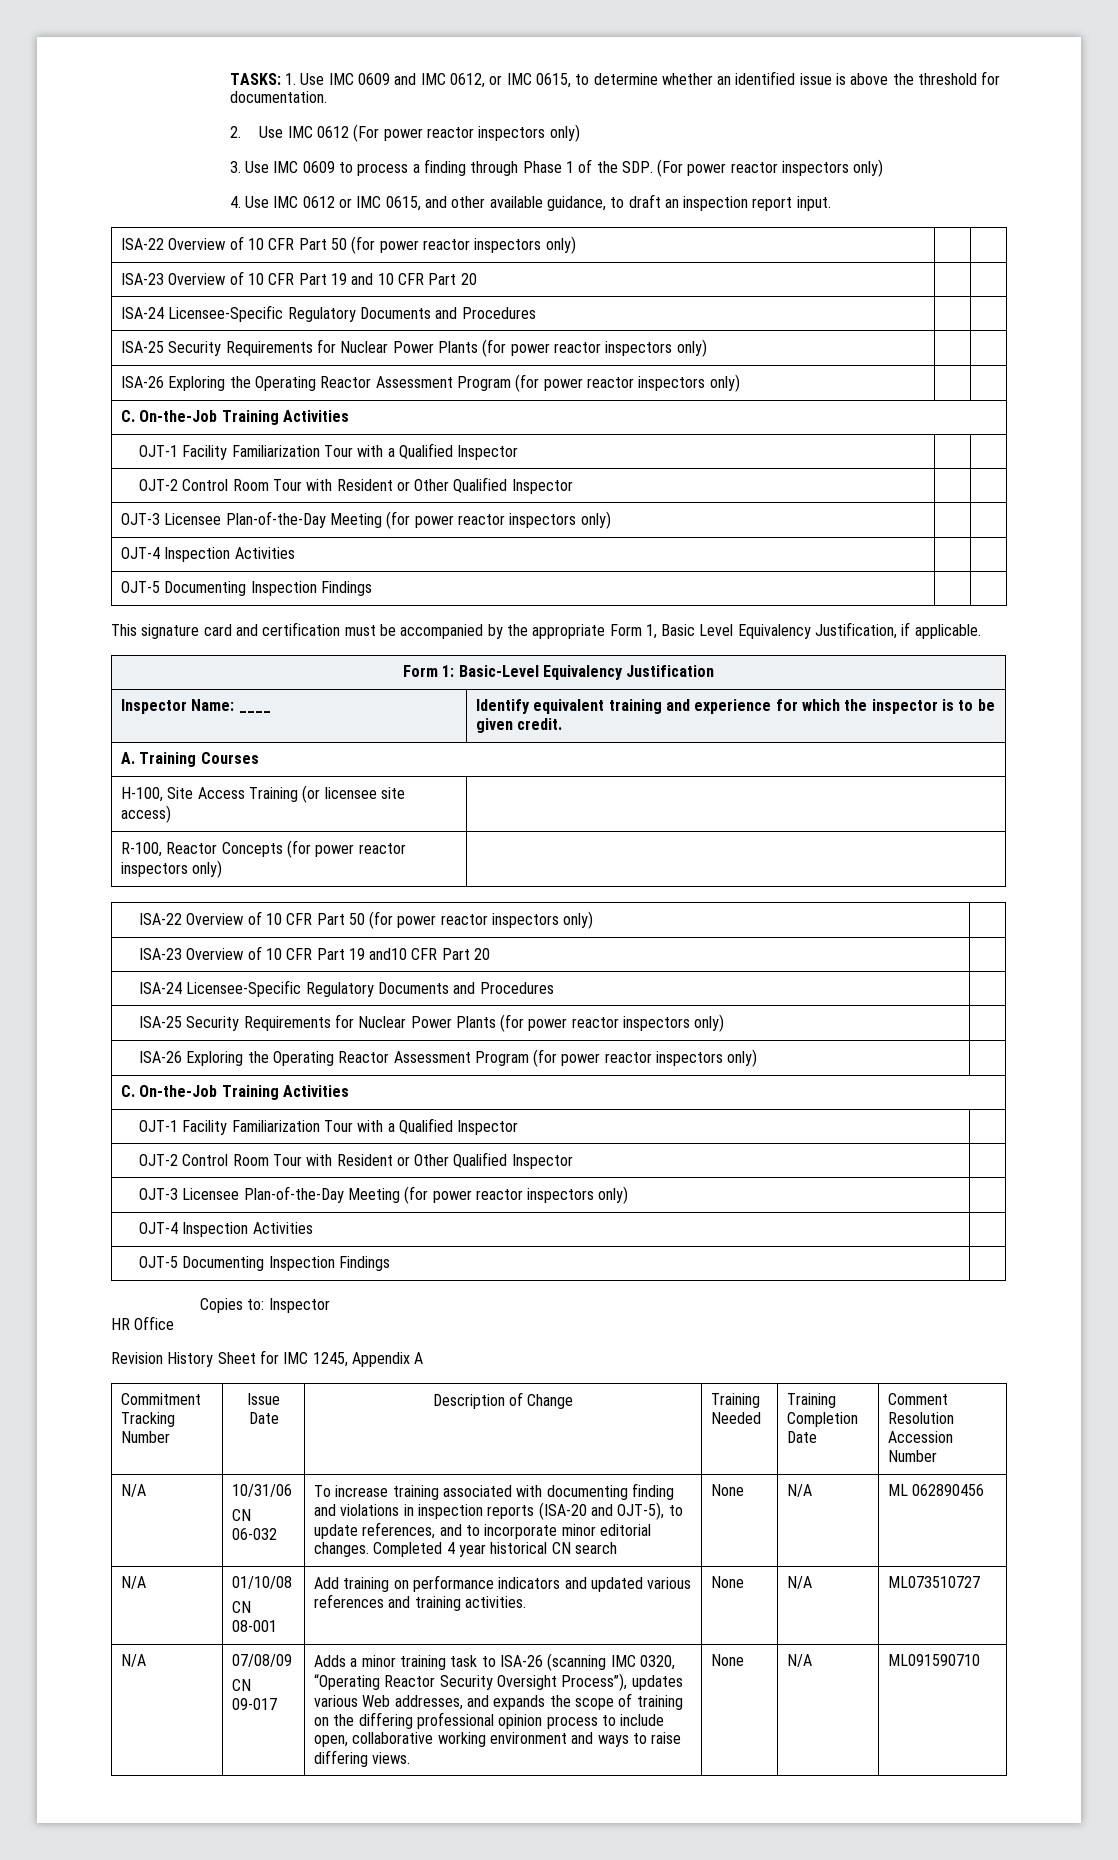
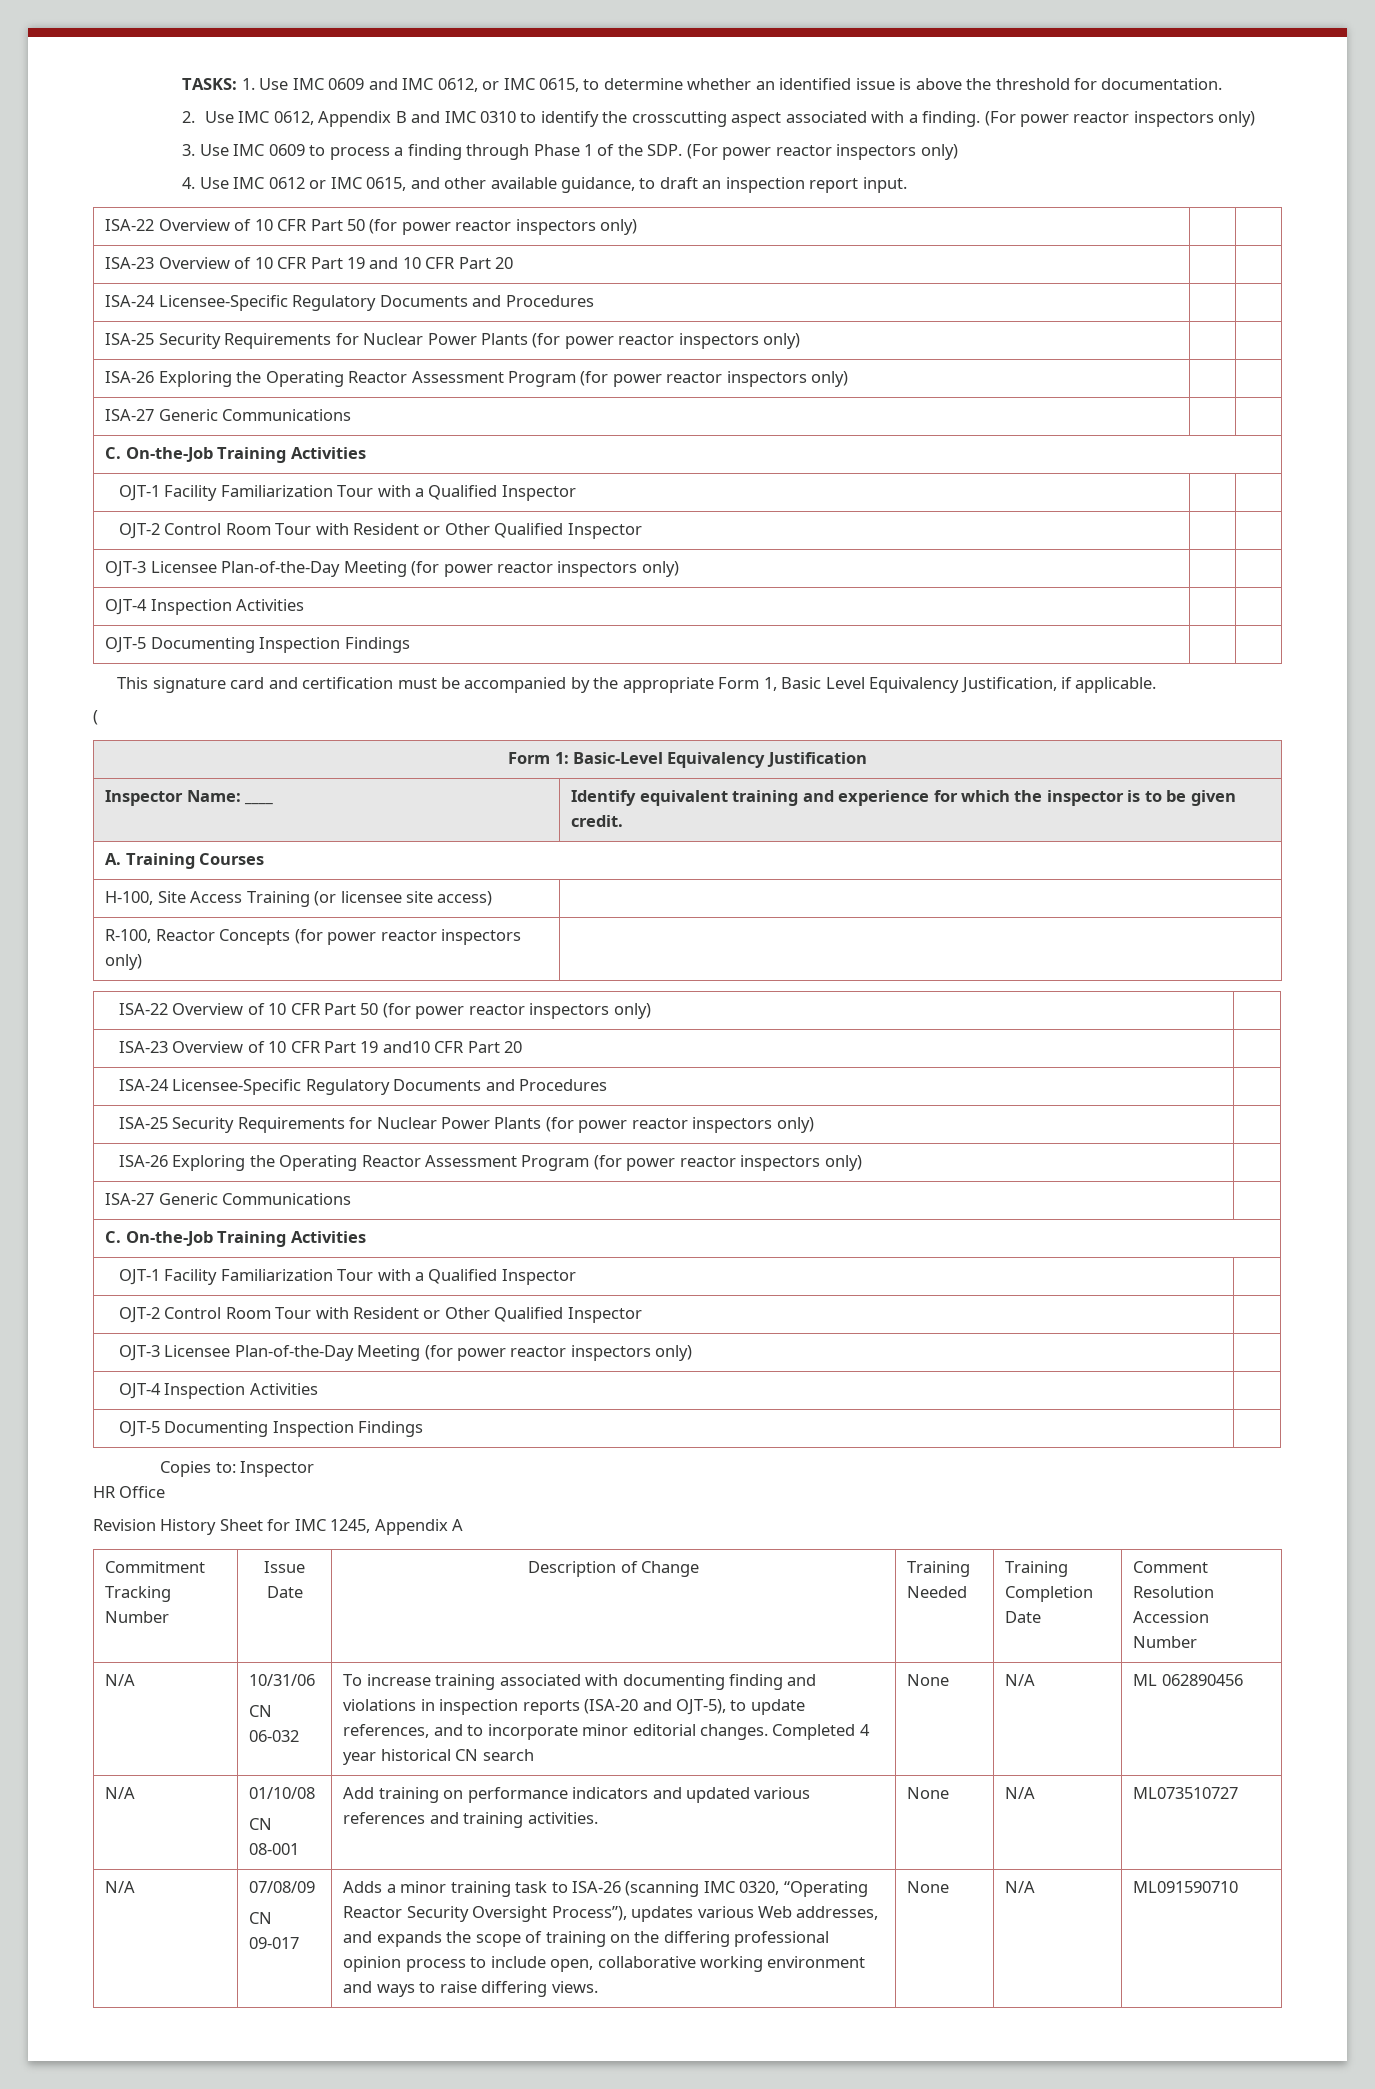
[316,126,349,138] 0612 -> [273,111,981,127] 0612, Appendix B and IMC 0310 to identify the crosscutting aspect associated with a finding.
(740, 383) none -> [105,409,352,421] // ISA-27 Generic Communications | |
(981, 631) none -> [93,710,98,725] // (
(758, 1058) none -> [105,1193,352,1205] // ISA-27 Generic Communications |

